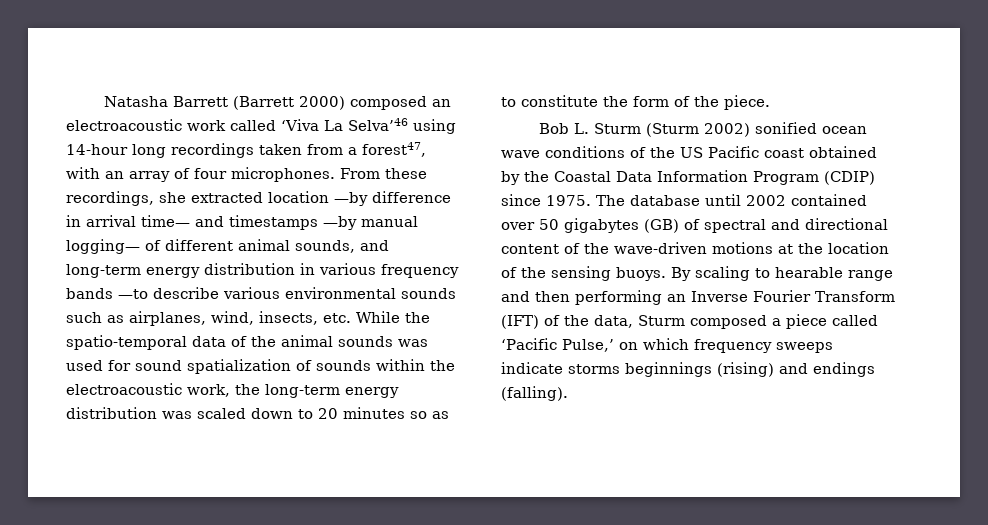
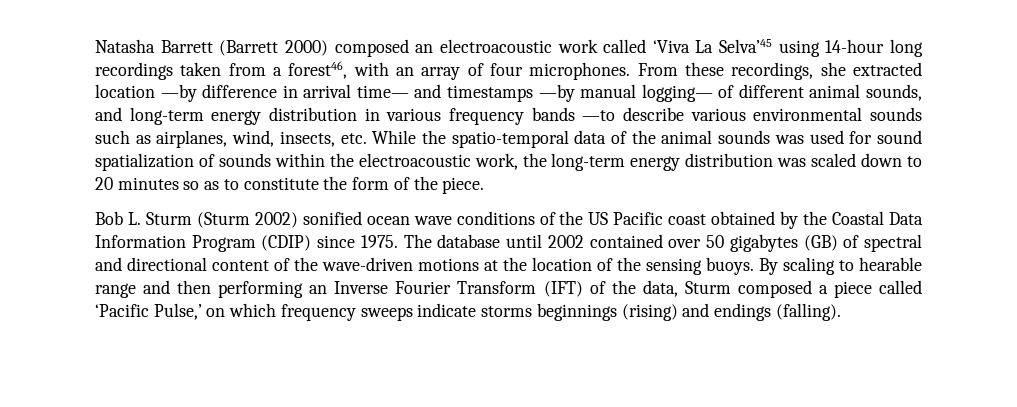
[348,118,408,131] Selva’46 -> [719,39,773,53] Selva’45
[362,142,426,157] forest47, -> [288,61,348,79] forest46,

